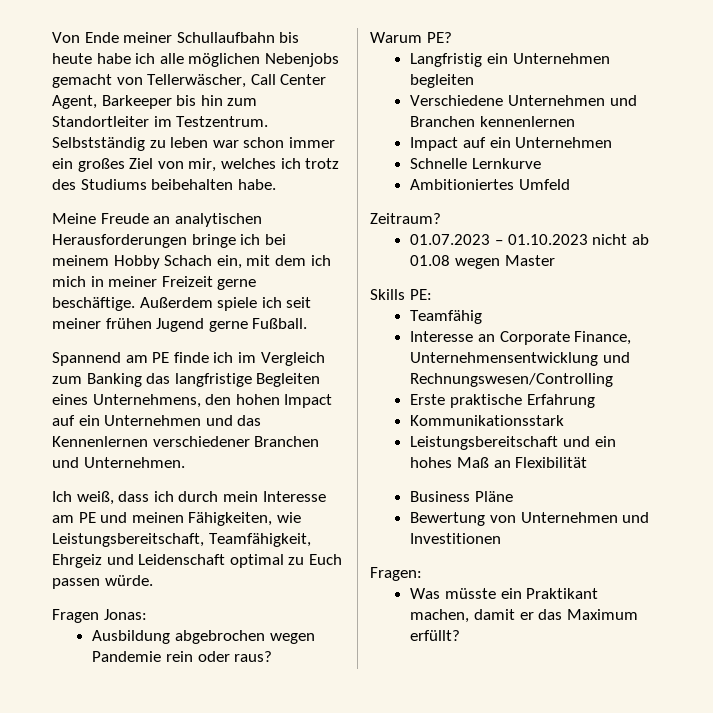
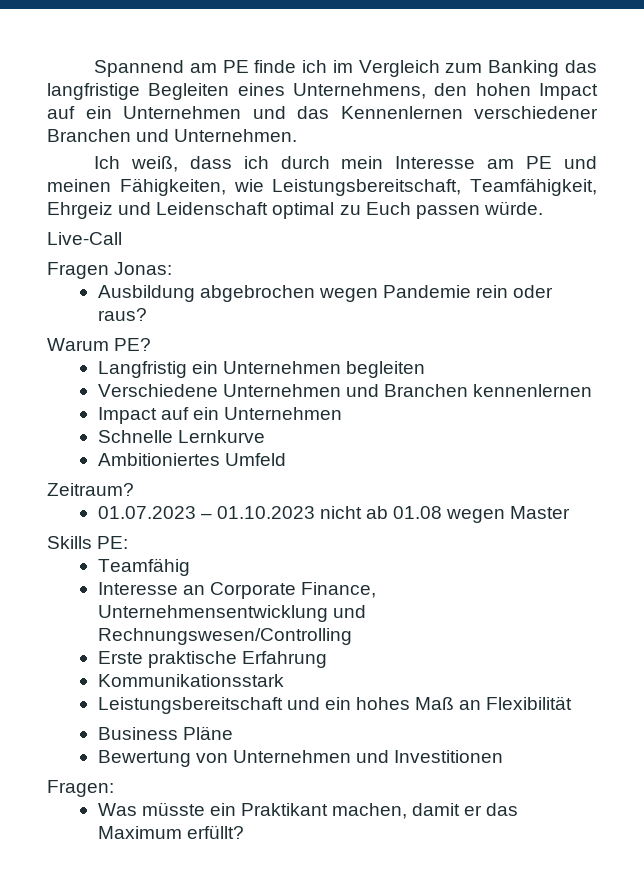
[52,32,300,43] [52,53,339,67] [52,74,327,88] [52,95,258,109] [52,116,269,127] [52,137,335,151] [52,158,340,172] [52,179,276,190] [52,213,262,227] [52,234,286,248] [52,255,331,269] [52,276,257,290] [52,297,312,311] [52,318,308,332] Von Ende meiner Schullaufbahn bis heute habe ich alle möglichen Nebenjobs gemacht von Tellerwäscher, Call Center Agent, Barkeeper bis hin zum Standortleiter im Testzentrum. Selbstständig zu leben war schon immer ein großes Ziel von mir, welches ich trotz des Studiums beibehalten habe. // Meine Freude an analytischen Herausforderungen bringe ich bei meinem Hobby Schach ein, mit dem ich mich in meiner Freizeit gerne beschäftige. Außerdem spiele ich seit meiner frühen Jugend gerne Fußball. // -> (93, 68) none
(153, 580) none -> [47,232,122,245] // Live-Call

